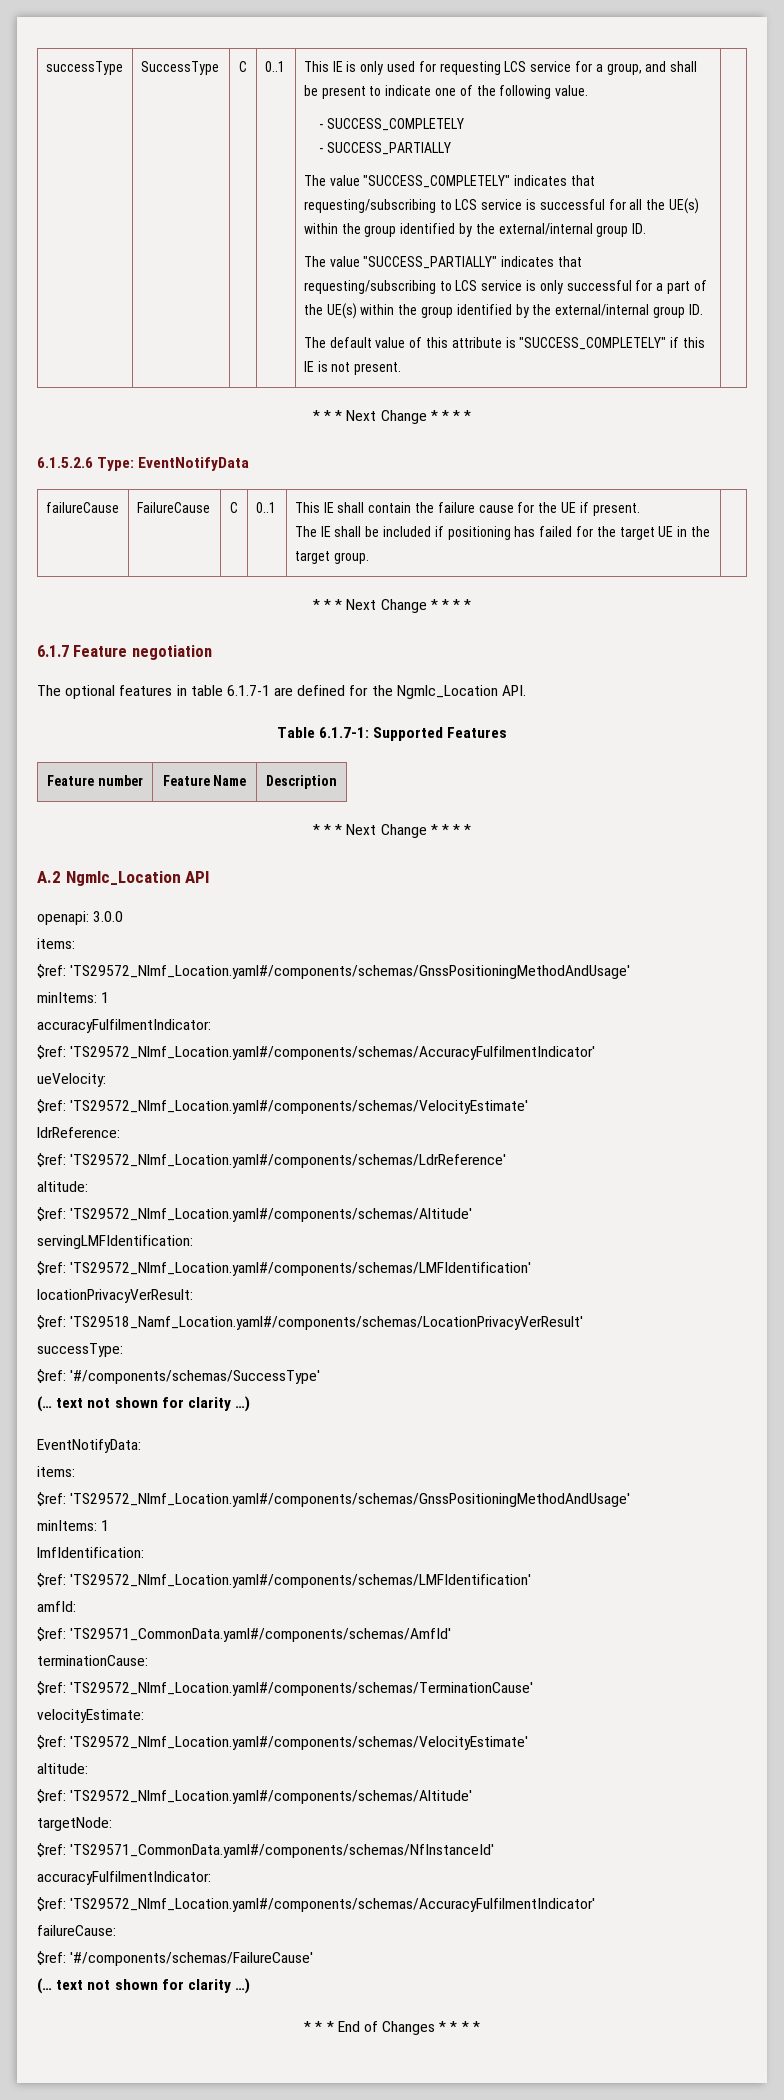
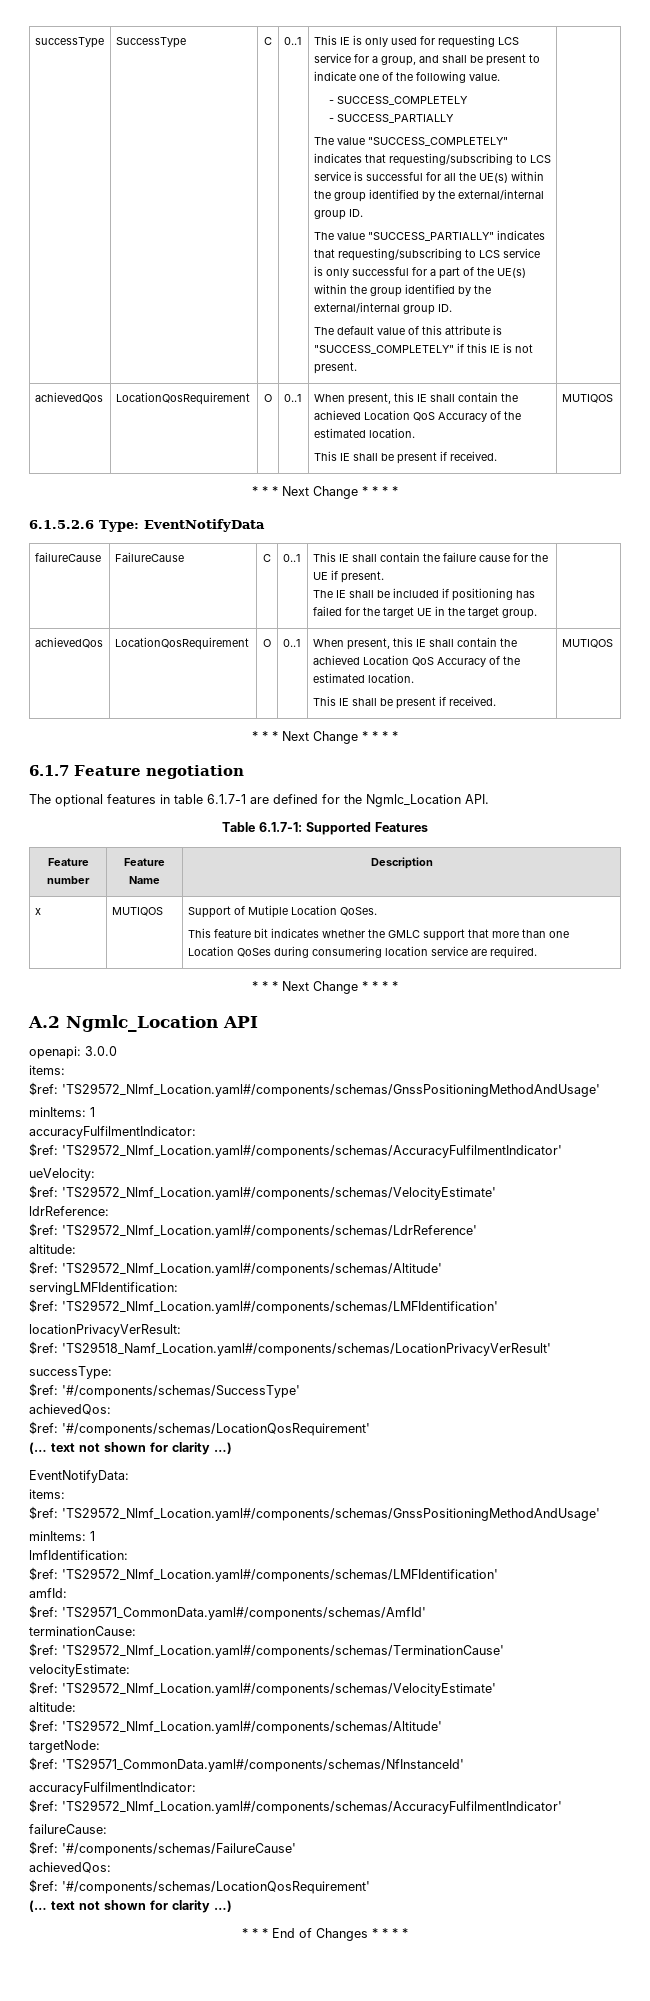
(402, 368) none -> [34,392,103,403] [115,392,250,405] [264,394,272,402] [283,394,301,402] [313,392,518,405] [313,410,521,422] [313,428,415,438] [313,451,497,464] [561,394,613,403] // achievedQos | LocationQosRequirement | O | 0..1 | When present, this IE shall contain the achieved Location QoS Accuracy of the estimated location. // This IE shall be present if received. | MUTIQOS
(369, 558) none -> [34,637,103,648] [114,637,249,650] [263,639,271,647] [282,639,300,647] [312,637,517,650] [312,655,520,667] [312,673,414,683] [312,696,496,709] [561,639,613,648] // achievedQos | LocationQosRequirement | O | 0..1 | When present, this IE shall contain the achieved Location QoS Accuracy of the estimated location. // This IE shall be present if received. | MUTIQOS
(337, 782) none -> [34,908,41,915] [111,907,163,916] [187,905,377,918] [187,928,569,941] [187,946,537,959] // x | MUTIQOS | Support of Mutiple Location QoSes. // This feature bit indicates whether the GMLC support that more than one Location QoSes during consumering location service are required.
(321, 1377) none -> [29,1404,111,1415] [29,1421,370,1436] // achievedQos: // $ref: '#/components/schemas/LocationQosRequirement'
(314, 1959) none -> [29,1862,111,1873] [29,1879,370,1894] // achievedQos: // $ref: '#/components/schemas/LocationQosRequirement'

